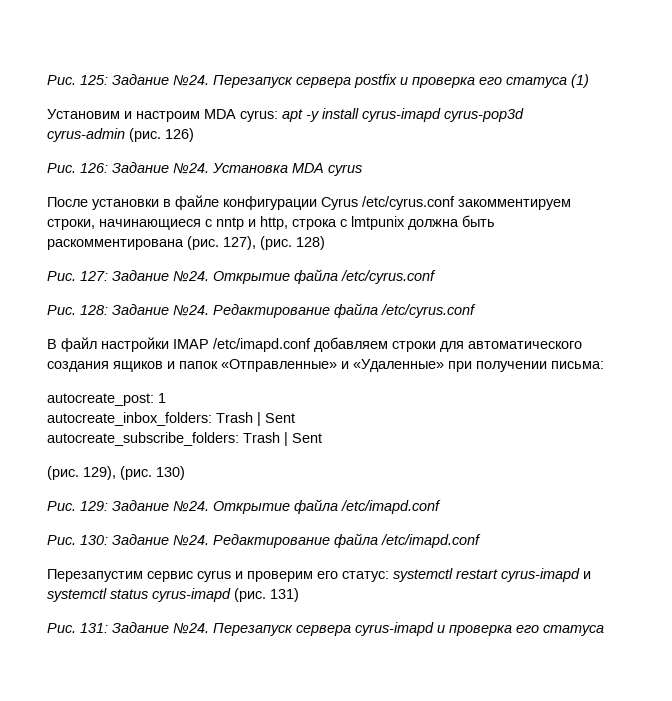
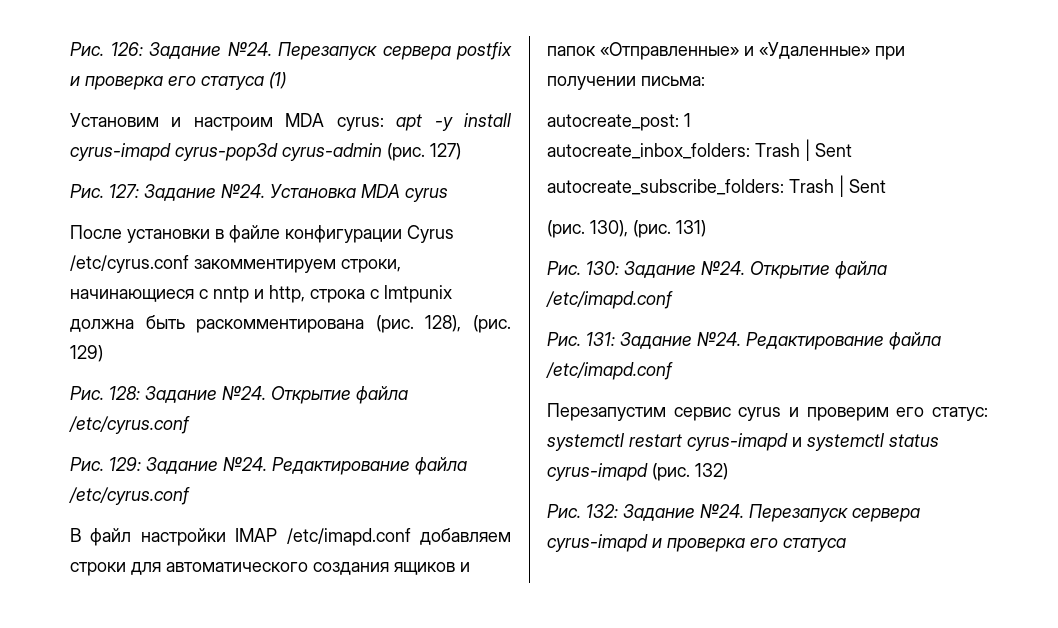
[47,75,108,85] Рис. 125: -> [70,42,143,56] Рис. 126:
[165,128,194,142] [47,163,108,173] 126) // Рис. 126: -> [430,143,461,160] [70,184,139,198] 127) // Рис. 127:
[223,236,325,250] [47,271,108,281] 127), (рис. 128) // Рис. 127: -> [425,315,512,333] [70,345,103,362] [70,386,140,400] 128), (рис. 129) // Рис. 128:
[80,305,108,315] 128: -> [109,457,141,471] 129:
[83,466,185,480] [47,501,108,511] 129), (рис. 130) // Рис. 129: -> [590,220,706,238] [547,261,619,275] 130), (рис. 131) // Рис. 130:
[80,535,108,545] 130: -> [586,332,615,346] 131:
[270,588,299,602] [47,623,108,633] 131) // Рис. 131: -> [695,463,728,480] [547,504,618,518] 132) // Рис. 132:

